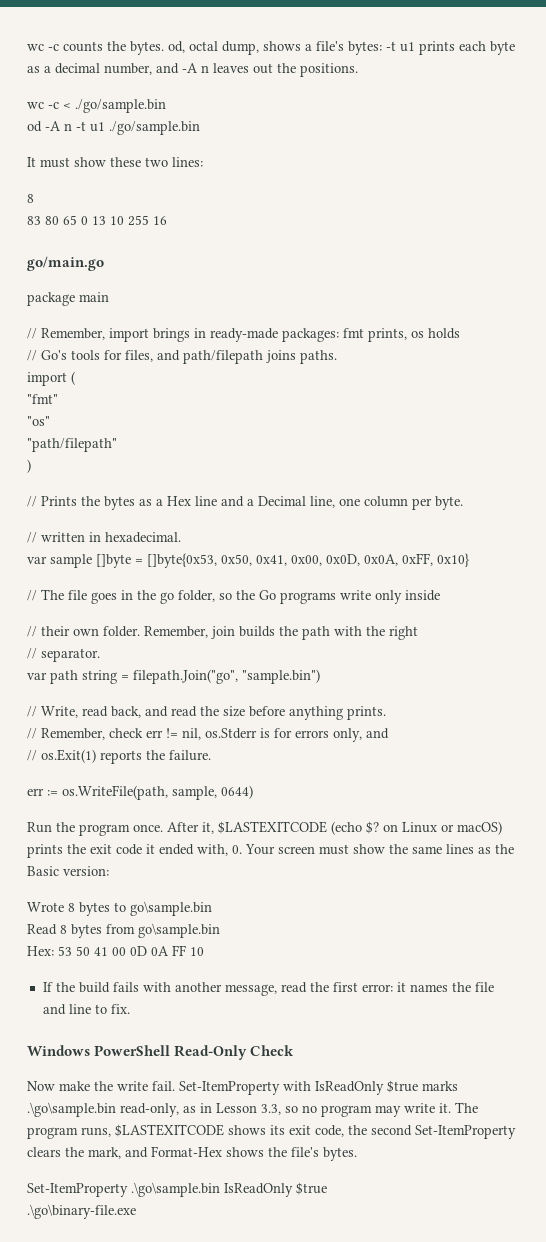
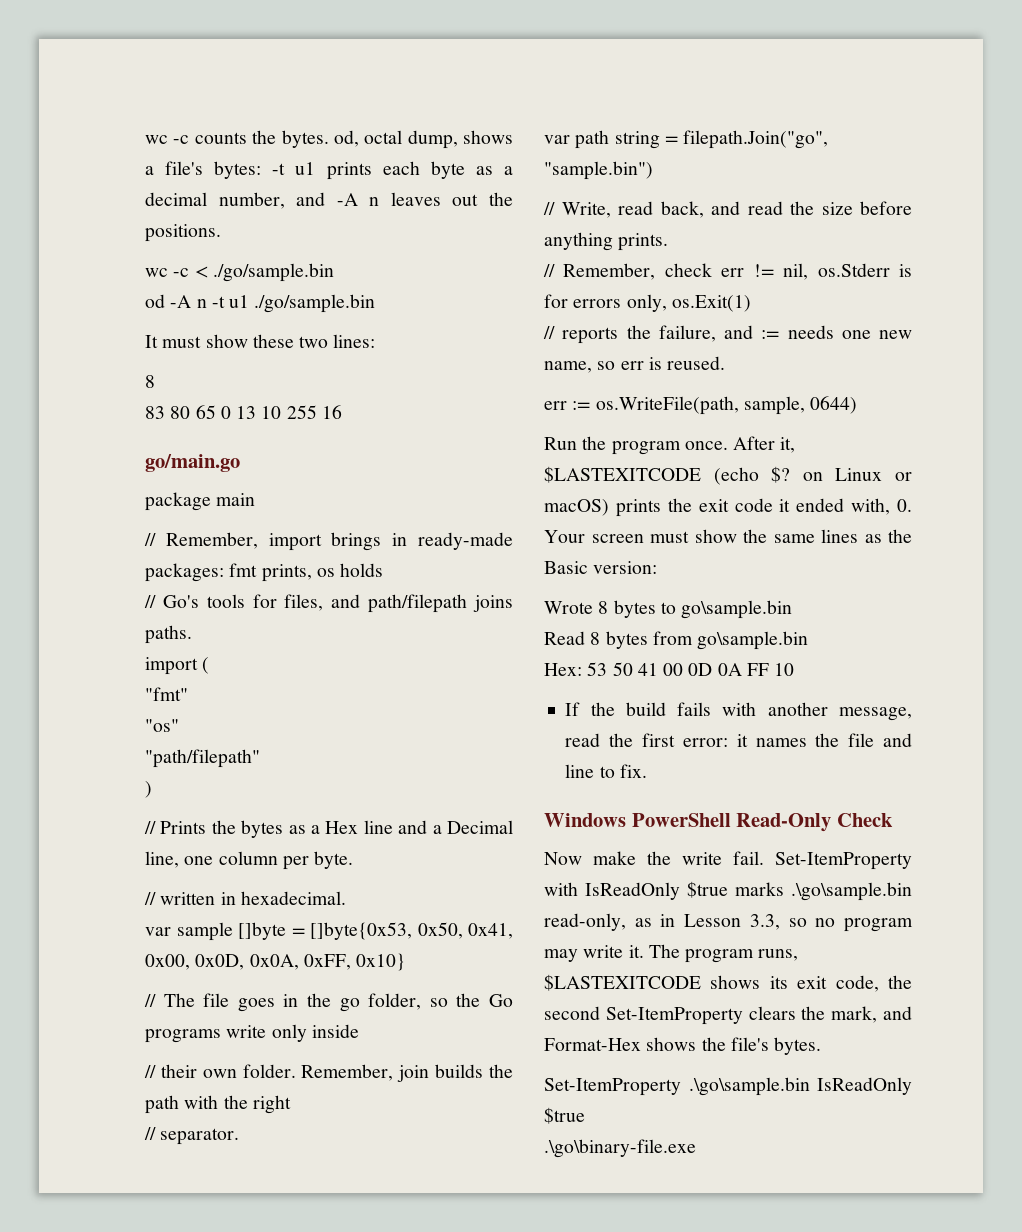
[366,728,389,739] [27,749,96,763] and // // os.Exit(1) -> [671,295,751,312] [543,326,555,339] os.Exit(1) // //
[169,750,211,761] failure. -> [658,325,912,342] [544,356,726,373] failure, and := needs one new name, so err is reused.

